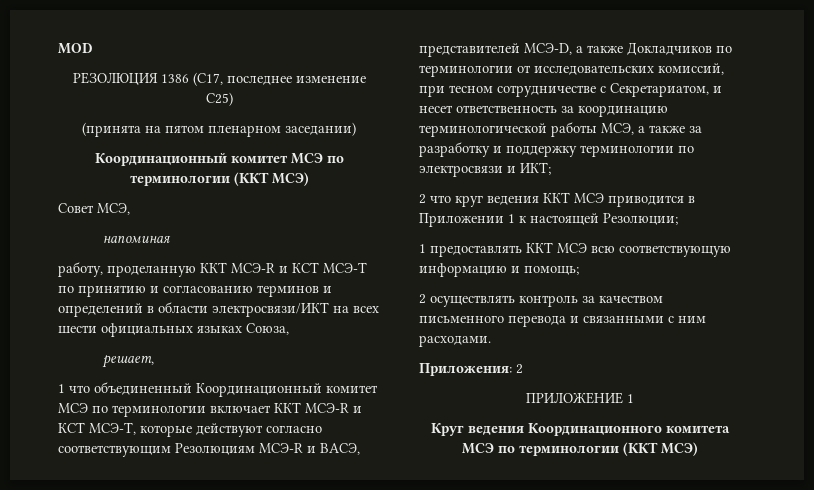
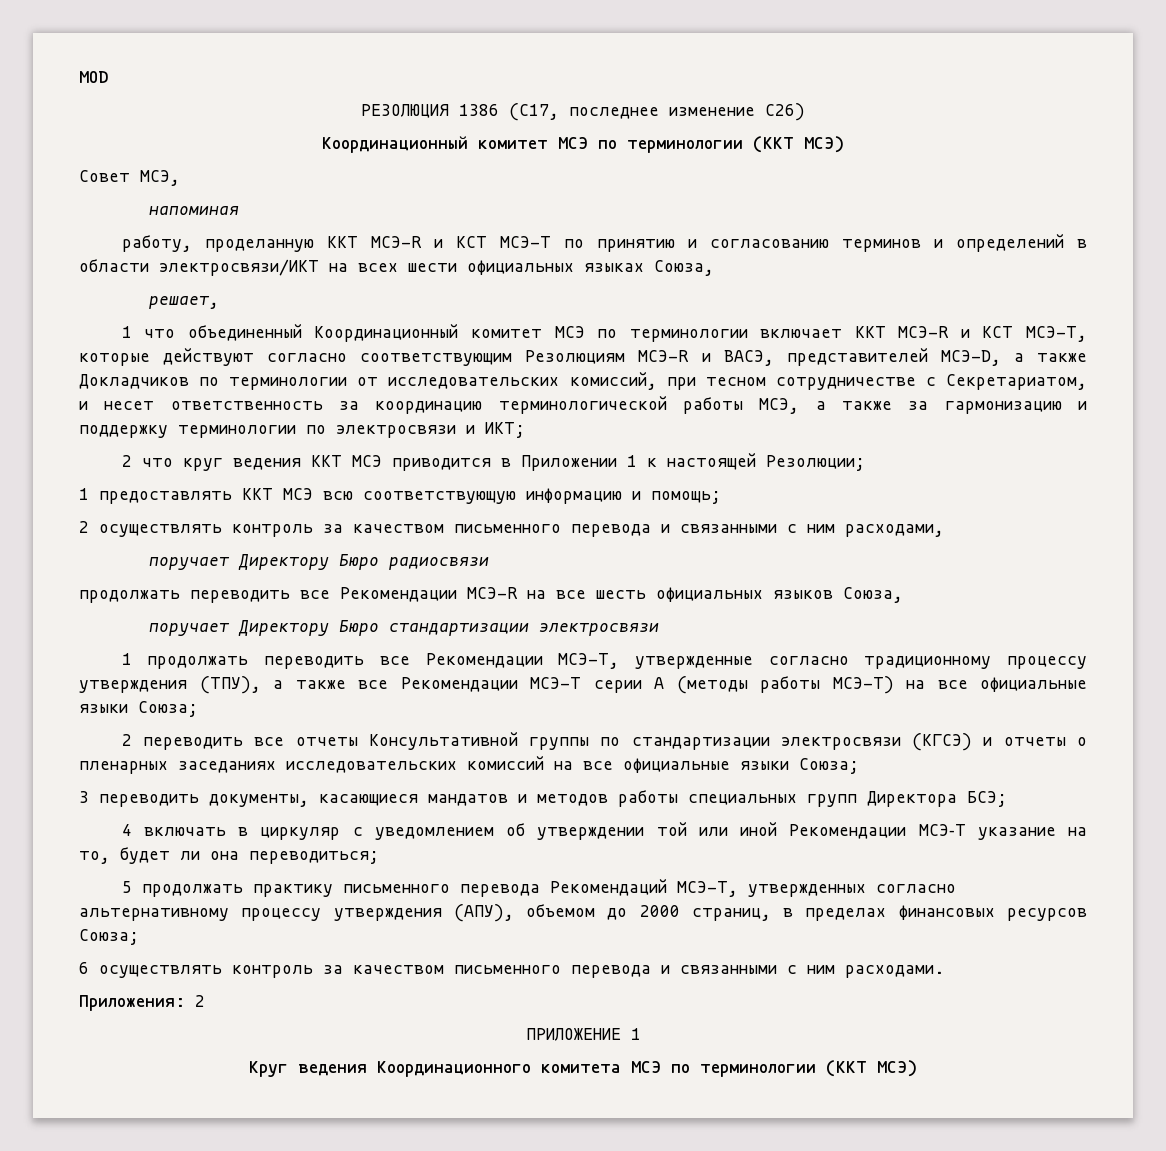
[205,92,233,106] [82,122,356,137] С25) // (принята на пятом пленарном заседании) -> [765,103,805,121] C26)
[419,142,490,157] разработку -> [944,401,1062,414] гармонизацию
(706, 319) none -> [845,524,944,537] [148,554,489,570] [79,587,903,603] [148,620,659,636] [121,653,1087,669] [79,676,1087,694] [79,701,198,717] [121,732,1087,751] [79,756,859,774] [79,790,1007,807] [121,822,1087,840] [79,847,379,864] [121,879,956,897] [79,904,1087,922] [79,929,139,945] [79,962,835,978] расходами, // поручает Директору Бюро радиосвязи // продолжать переводить все Рекомендации МСЭ-R на все шесть официальных языков Союза, // поручает Директору Бюро стандартизации электросвязи // 1 продолжать переводить все Рекомендации МСЭ-Т, утвержденные согласно традиционному процессу утверждения (ТПУ), а также все Рекомендации МСЭ-Т серии А (методы работы МСЭ-Т) на все официальные языки Союза; // 2 переводить все отчеты Консультативной группы по стандартизации электросвязи (КГСЭ) и отчеты о пленарных заседаниях исследовательских комиссий на все официальные языки Союза; // 3 переводить документы, касающиеся мандатов и методов работы специальных групп Директора БСЭ; // 4 включать в циркуляр с уведомлением об утверждении той или иной Рекомендации МСЭ‑Т указание на то, будет ли она переводиться; // 5 продолжать практику письменного перевода Рекомендаций МСЭ-Т, утвержденных согласно альтернативному процессу утверждения (АПУ), объемом до 2000 страниц, в пределах финансовых ресурсов Союза; // 6 осуществлять контроль за качеством письменного перевода и связанными с ним

